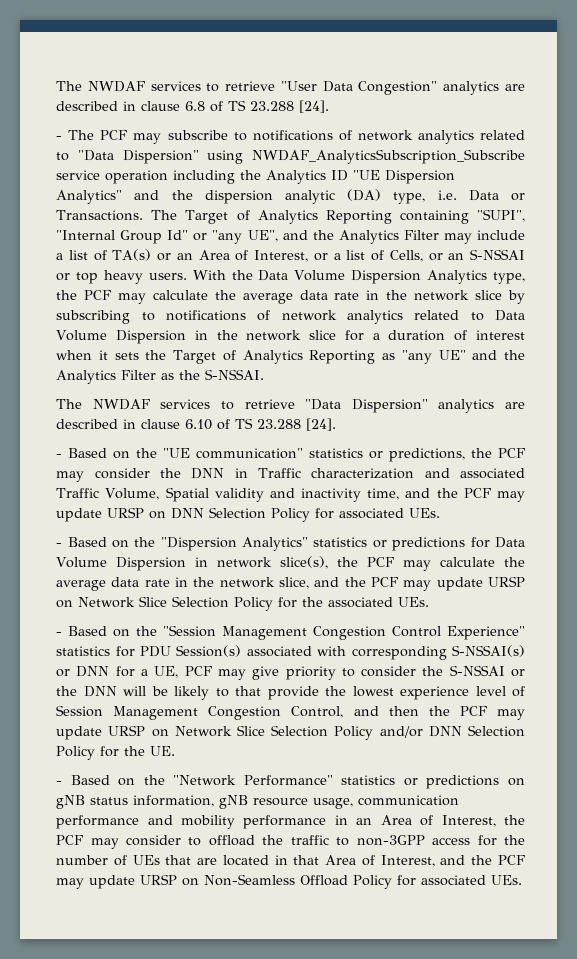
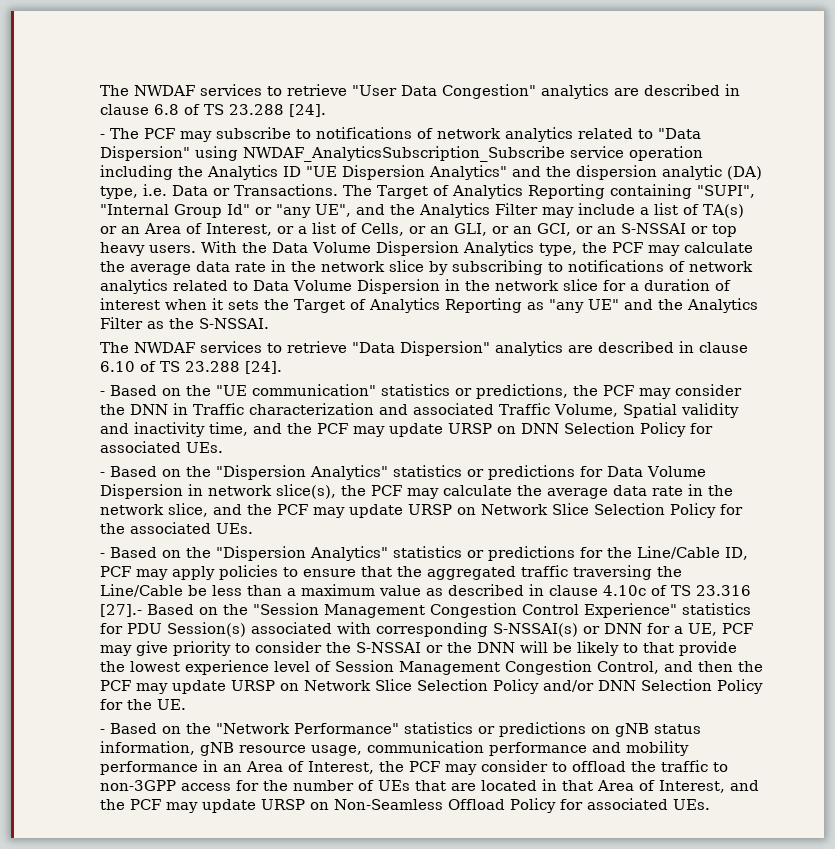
(465, 256) none -> [454,223,617,236] GLI, or an GCI, or an
(158, 631) none -> [216,546,749,561] [100,565,683,580] [100,584,752,597] [100,604,249,617] "Dispersion Analytics" statistics or predictions for the Line/Cable ID, PCF may apply policies to ensure that the aggregated traffic traversing the Line/Cable be less than a maximum value as described in clause 4.10c of TS 23.316 [27].- Based on the

